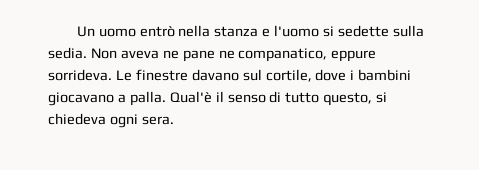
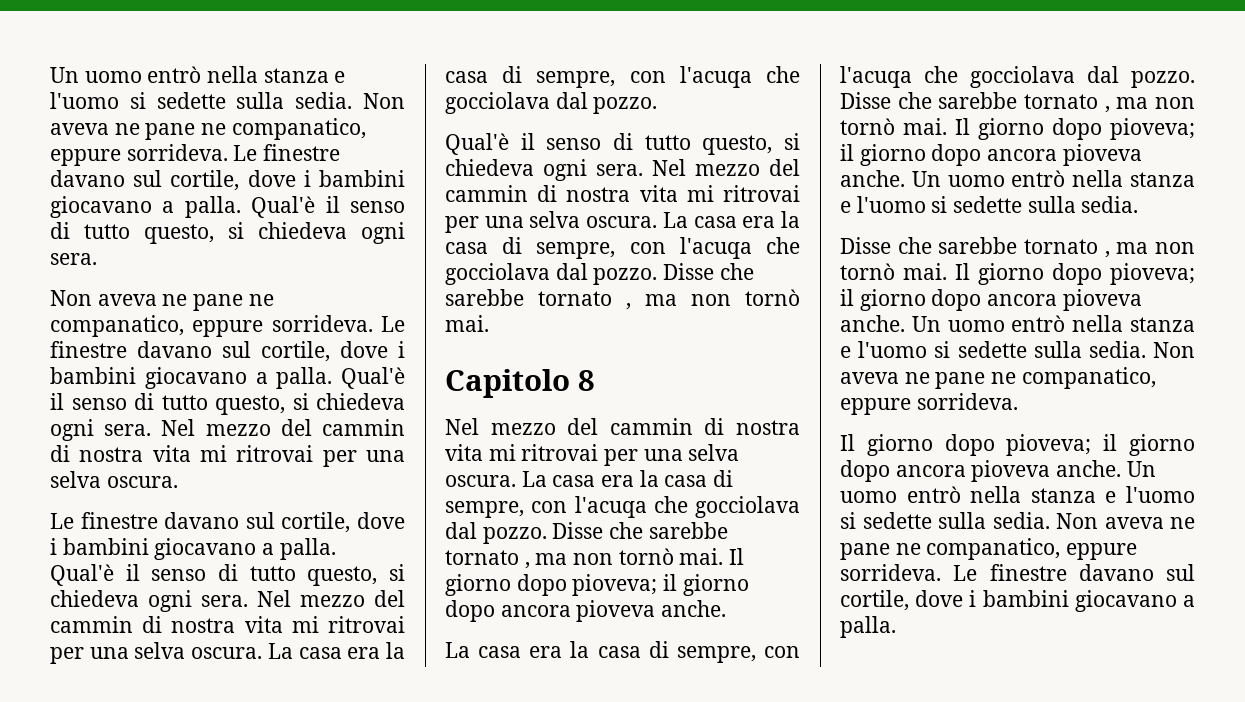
(174, 120) none -> [50,290,274,311] [50,315,405,337] [50,341,405,362] [50,367,405,389] [50,393,405,415] [50,419,405,441] [50,445,405,467] [50,471,178,488] [50,512,405,533] [50,538,336,560] [50,564,405,586] [50,590,405,612] [50,616,405,633] [50,642,406,664] [445,66,800,88] [445,92,658,114] [445,133,800,155] [445,159,800,181] [445,185,800,202] [445,211,800,233] [445,237,800,259] [445,263,754,285] [445,289,800,310] [445,315,489,332] [445,369,594,398] [445,418,800,435] [445,444,740,466] [445,470,734,487] [445,496,800,518] [445,522,728,544] [445,548,745,569] [445,574,749,596] [445,600,727,622] [445,641,800,663] [840,66,1195,88] [840,92,1195,113] [840,118,1195,140] [840,144,1142,166] [840,170,1195,187] [840,196,1139,213] [840,237,1195,258] [840,263,1195,285] [840,289,1142,311] [840,315,1195,332] [840,341,1195,358] [840,367,1156,389] [840,393,1018,415] [840,434,1195,456] [840,460,1156,482] [840,486,1195,503] [840,512,1195,529] [840,538,1138,560] [840,564,1195,581] [840,590,1195,612] [840,616,896,638] // Non aveva ne pane ne companatico, eppure sorrideva. Le finestre davano sul cortile, dove i bambini giocavano a palla. Qual'è il senso di tutto questo, si chiedeva ogni sera. Nel mezzo del cammin di nostra vita mi ritrovai per una selva oscura. // Le finestre davano sul cortile, dove i bambini giocavano a palla. Qual'è il senso di tutto questo, si chiedeva ogni sera. Nel mezzo del cammin di nostra vita mi ritrovai per una selva oscura. La casa era la casa di sempre, con l'acuqa che gocciolava dal pozzo. // Qual'è il senso di tutto questo, si chiedeva ogni sera. Nel mezzo del cammin di nostra vita mi ritrovai per una selva oscura. La casa era la casa di sempre, con l'acuqa che gocciolava dal pozzo. Disse che sarebbe tornato , ma non tornò mai. // Capitolo 8 // Nel mezzo del cammin di nostra vita mi ritrovai per una selva oscura. La casa era la casa di sempre, con l'acuqa che gocciolava dal pozzo. Disse che sarebbe tornato , ma non tornò mai. Il giorno dopo pioveva; il giorno dopo ancora pioveva anche. // La casa era la casa di sempre, con l'acuqa che gocciolava dal pozzo. Disse che sarebbe tornato , ma non tornò mai. Il giorno dopo pioveva; il giorno dopo ancora pioveva anche. Un uomo entrò nella stanza e l'uomo si sedette sulla sedia. // Disse che sarebbe tornato , ma non tornò mai. Il giorno dopo pioveva; il giorno dopo ancora pioveva anche. Un uomo entrò nella stanza e l'uomo si sedette sulla sedia. Non aveva ne pane ne companatico, eppure sorrideva. // Il giorno dopo pioveva; il giorno dopo ancora pioveva anche. Un uomo entrò nella stanza e l'uomo si sedette sulla sedia. Non aveva ne pane ne companatico, eppure sorrideva. Le finestre davano sul cortile, dove i bambini giocavano a palla.

